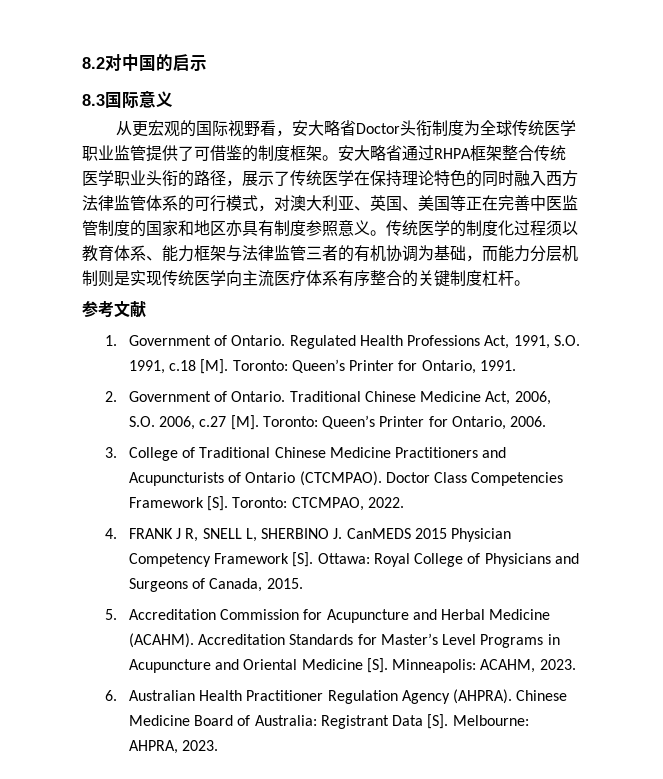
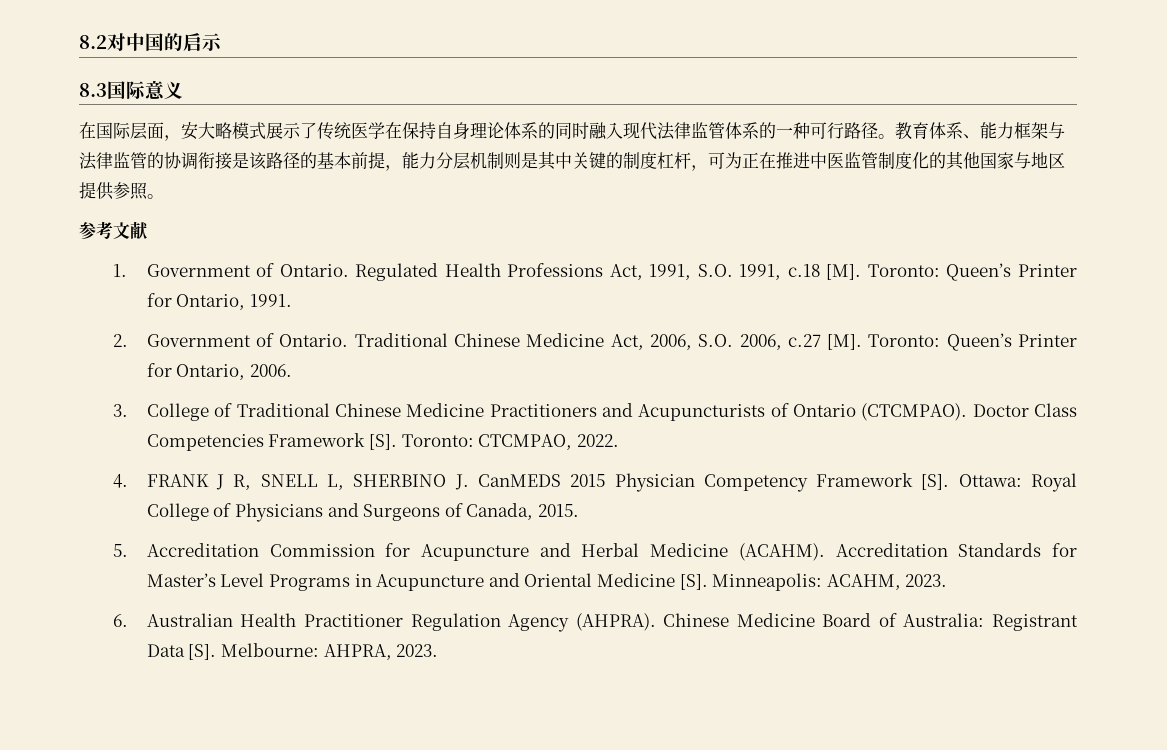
[116,120,577,137] [82,145,566,162] [82,170,242,187] 从更宏观的国际视野看，安大略省Doctor头衔制度为全球传统医学职业监管提供了可借鉴的制度框架。安大略省通过RHPA框架整合传统医学职业头衔的路径， -> [79,122,266,141] 在国际层面，安大略模式
[402,170,466,186] 理论特色 -> [436,122,538,139] 自身理论体系
[546,170,578,187] 西方 -> [623,122,657,140] 现代
[194,195,578,212] [82,220,578,237] 可行模式，对澳大利亚、英国、美国等正在完善中医监管制度的国家和地区亦具有制度参照意义。传统医学的制度化过程须以 -> [776,122,895,139] 一种可行路径。
[306,245,578,262] [82,270,514,287] 三者的有机协调为基础，而能力分层机制则是实现传统医学向主流医疗体系有序整合的关键制度杠杆 -> [147,151,1065,171] [79,182,148,200] 的协调衔接是该路径的基本前提，能力分层机制则是其中关键的制度杠杆，可为正在推进中医监管制度化的其他国家与地区提供参照

